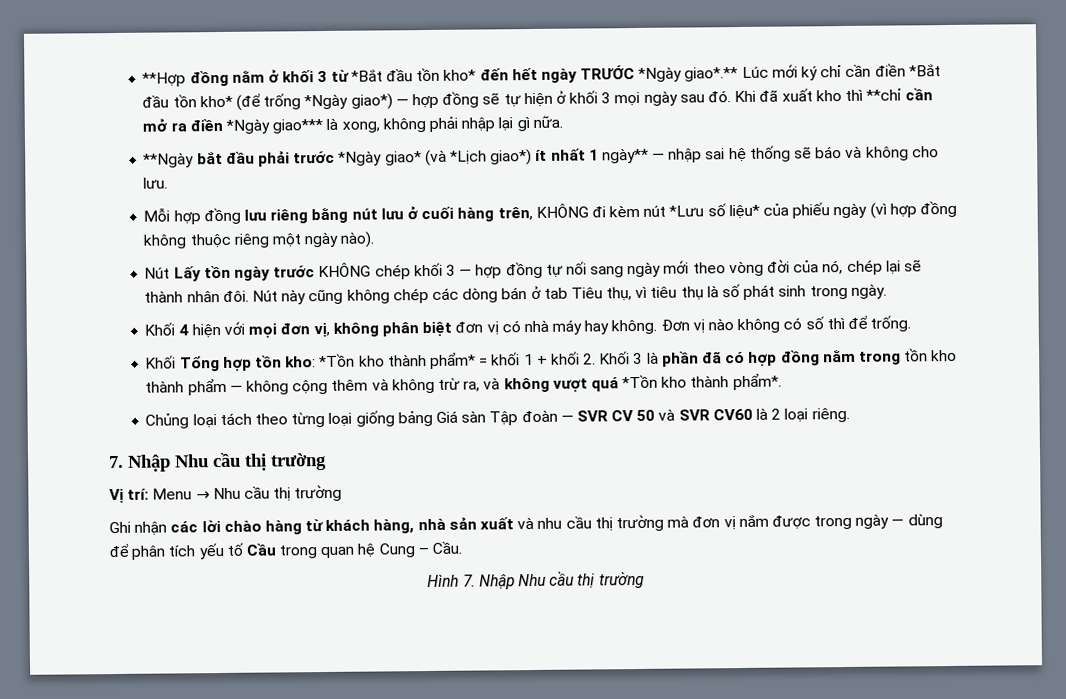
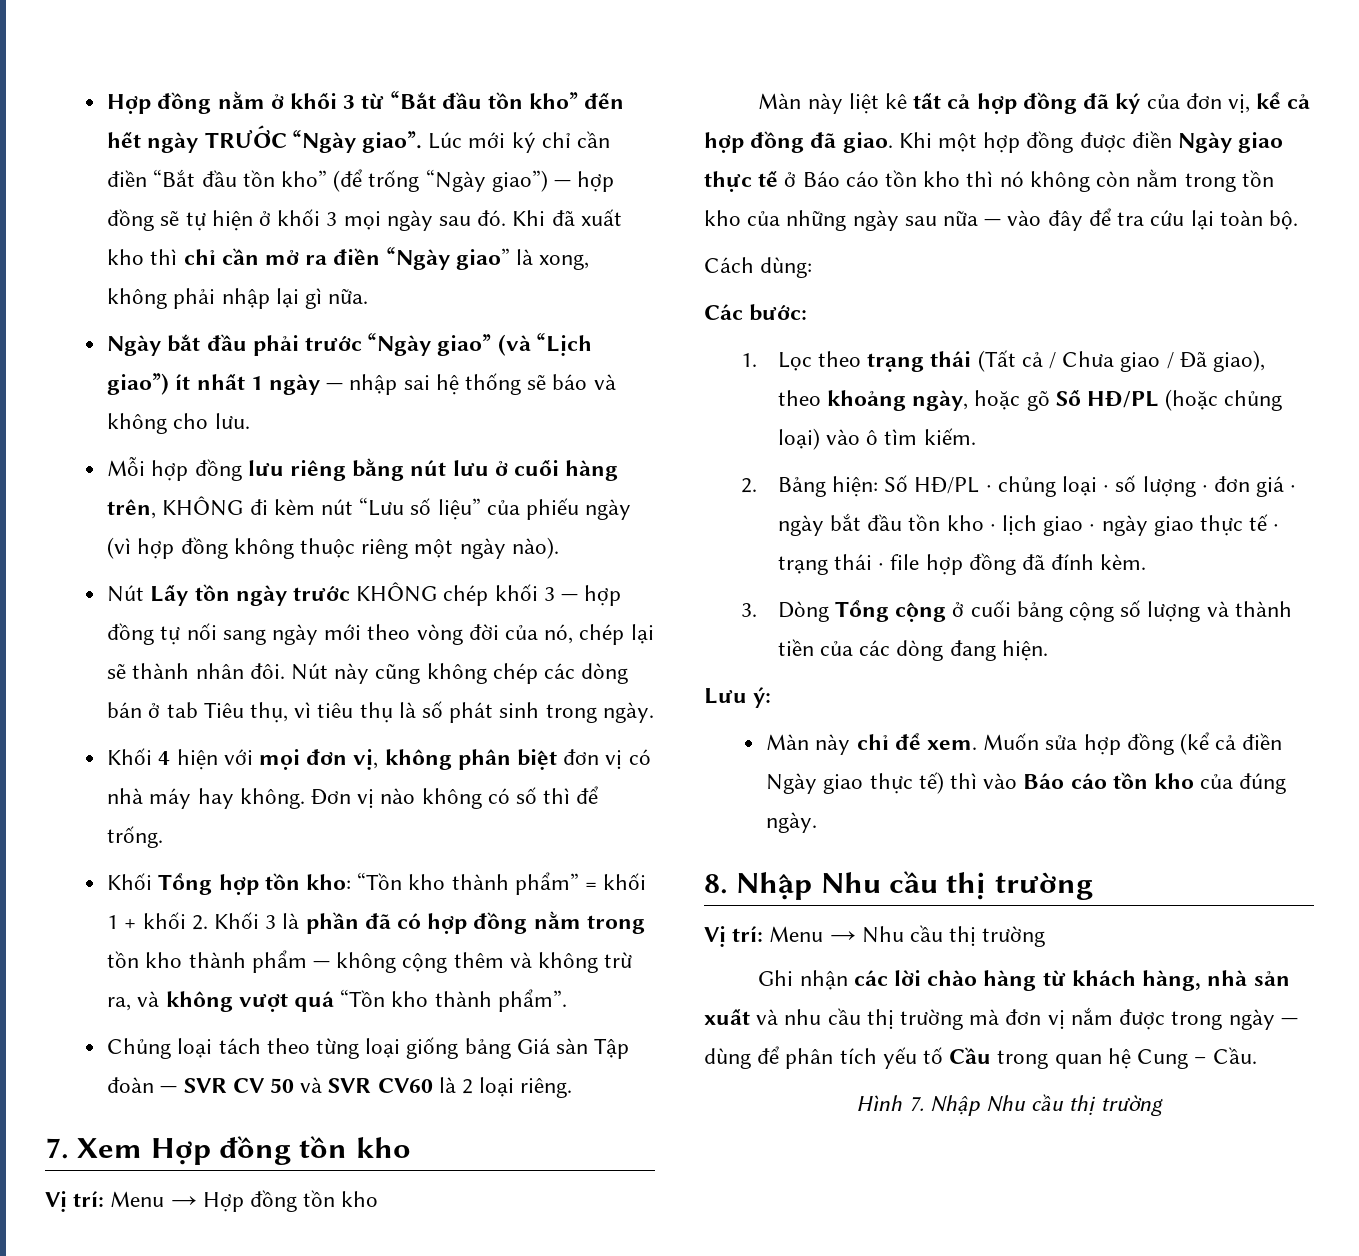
[142,72,187,87] **Hợp -> [107,94,152,114] Hợp
[350,67,477,82] *Bắt đầu tồn kho* -> [390,91,579,109] “Bắt đầu tồn kho”
[638,66,739,82] *Ngày giao*.** -> [292,130,423,153] “Ngày giao”.
[908,64,941,77] [142,94,233,108] *Bắt đầu tồn kho* -> [153,169,328,187] “Bắt đầu tồn kho”
[304,93,393,110] *Ngày giao*) -> [425,169,548,192] “Ngày giao”)
[866,88,903,101] **chỉ -> [183,249,216,265] chỉ
[226,118,324,134] *Ngày giao*** -> [386,247,510,270] “Ngày giao”
[143,152,195,168] **Ngày -> [107,335,162,356] Ngày
[338,148,533,167] *Ngày giao* (và *Lịch giao*) -> [368,333,592,356] [107,373,170,395] “Ngày giao” (và “Lịch giao”)
[601,147,649,164] ngày** -> [269,374,321,395] ngày
[669,203,760,220] *Lưu số liệu* -> [359,497,481,520] “Lưu số liệu”
[319,352,476,369] *Tồn kho thành phẩm* -> [357,872,579,895] “Tồn kho thành phẩm”
[622,373,782,391] *Tồn kho thành phẩm*. -> [340,989,567,1012] “Tồn kho thành phẩm”.
(124, 462) none -> [77,1136,411,1165] [45,1190,379,1212] [758,92,1311,114] [704,131,1284,153] [704,169,1274,192] [704,208,1298,231] [704,257,813,278] [704,304,808,321] [740,350,1266,372] [777,389,1283,411] [777,428,976,450] [740,475,1297,497] [777,513,1280,536] [777,553,1147,575] [740,600,1292,622] [777,639,1048,661] [704,687,772,708] [766,732,1283,755] [766,772,1287,794] [766,812,818,833] [704,874,728,894] Xem Hợp đồng tồn kho // Vị trí: Menu → Hợp đồng tồn kho // Màn này liệt kê tất cả hợp đồng đã ký của đơn vị, kể cả hợp đồng đã giao. Khi một hợp đồng được điền Ngày giao thực tế ở Báo cáo tồn kho thì nó không còn nằm trong tồn kho của những ngày sau nữa — vào đây để tra cứu lại toàn bộ. // Cách dùng: // Các bước: // 1. Lọc theo trạng thái (Tất cả / Chưa giao / Đã giao), theo khoảng ngày, hoặc gõ Số HĐ/PL (hoặc chủng loại) vào ô tìm kiếm. // 2. Bảng hiện: Số HĐ/PL · chủng loại · số lượng · đơn giá · ngày bắt đầu tồn kho · lịch giao · ngày giao thực tế · trạng thái · file hợp đồng đã đính kèm. // 3. Dòng Tổng cộng ở cuối bảng cộng số lượng và thành tiền của các dòng đang hiện. // Lưu ý: // Màn này chỉ để xem. Muốn sửa hợp đồng (kể cả điền Ngày giao thực tế) thì vào Báo cáo tồn kho của đúng ngày. // 8.

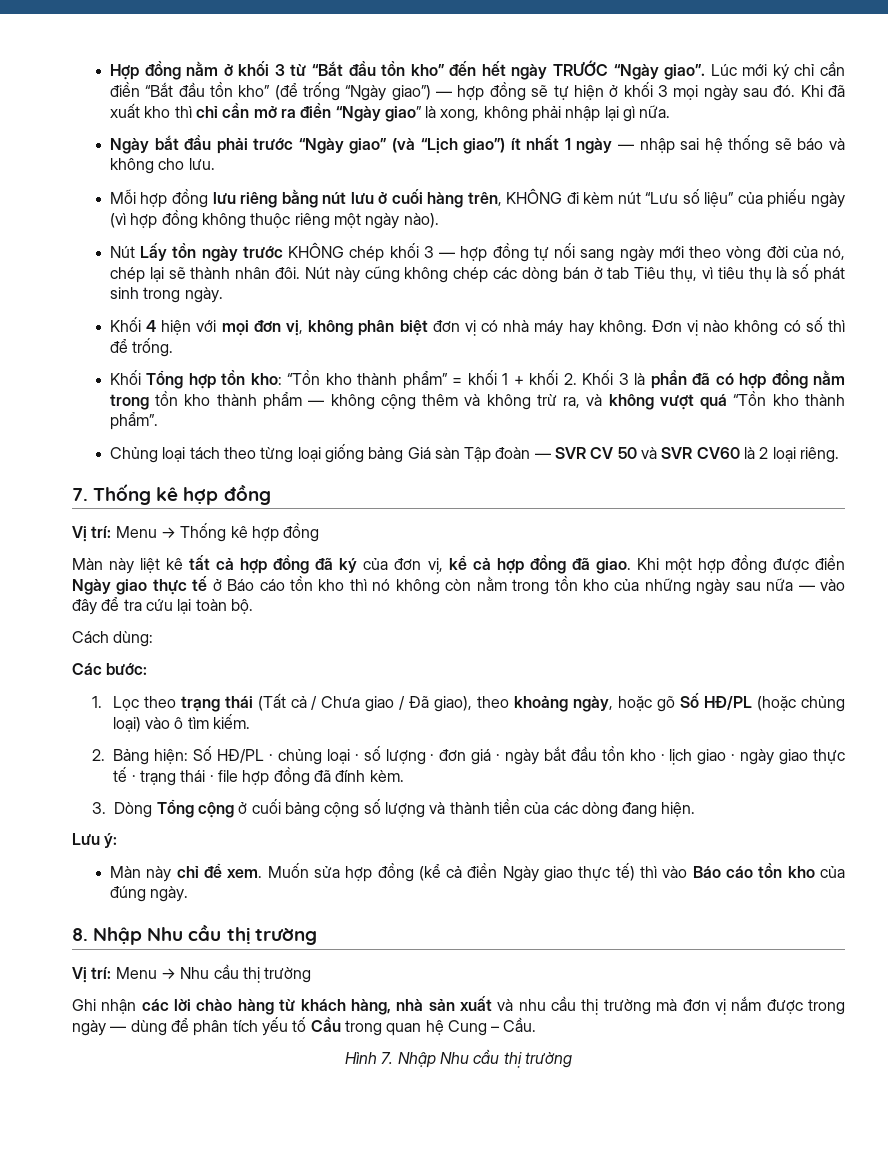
[77,1136,411,1165] [45,1190,379,1212] Xem Hợp đồng tồn kho // Vị trí: Menu → Hợp đồng tồn kho -> [93,484,271,505] [72,523,320,542] Thống kê hợp đồng // Vị trí: Menu → Thống kê hợp đồng

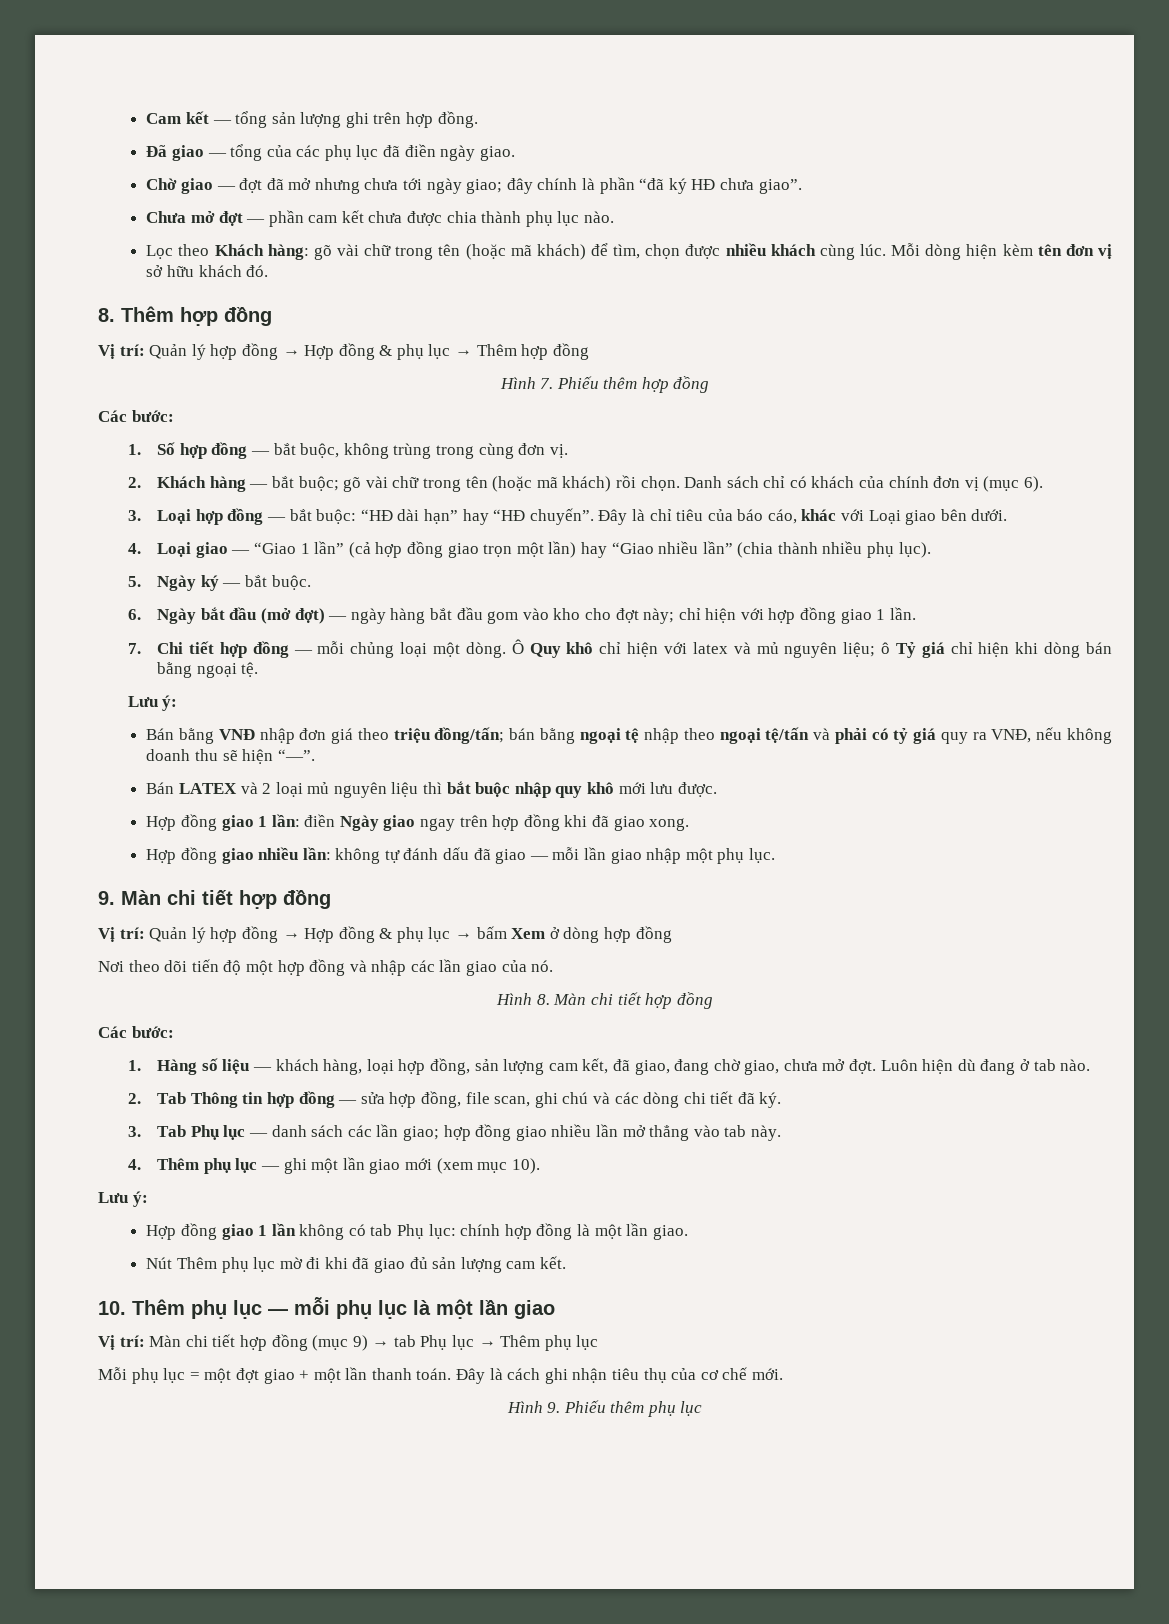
[109,60,845,80] [109,82,845,101] [109,103,671,122] [109,135,845,154] [109,158,215,174] [109,188,845,208] [109,210,439,229] [109,242,846,262] [109,264,846,283] [109,287,223,303] [109,317,846,336] [109,338,174,357] [109,370,846,389] [109,391,845,410] [109,412,158,430] [109,444,839,463] [72,484,271,505] [72,523,320,542] [72,555,845,574] [72,576,845,595] [72,597,253,615] [72,631,154,647] [72,663,148,675] [92,693,846,712] [112,714,250,732] [92,746,845,765] [113,767,404,786] [92,799,696,818] [72,833,118,848] [109,863,846,882] [109,886,189,902] [72,925,317,945] [72,964,312,983] [72,996,846,1015] [72,1017,537,1036] [345,1049,572,1068] Hợp đồng nằm ở khối 3 từ “Bắt đầu tồn kho” đến hết ngày TRƯỚC “Ngày giao”. Lúc mới ký chỉ cần điền “Bắt đầu tồn kho” (để trống “Ngày giao”) — hợp đồng sẽ tự hiện ở khối 3 mọi ngày sau đó. Khi đã xuất kho thì chỉ cần mở ra điền “Ngày giao” là xong, không phải nhập lại gì nữa. // Ngày bắt đầu phải trước “Ngày giao” (và “Lịch giao”) ít nhất 1 ngày — nhập sai hệ thống sẽ báo và không cho lưu. // Mỗi hợp đồng lưu riêng bằng nút lưu ở cuối hàng trên, KHÔNG đi kèm nút “Lưu số liệu” của phiếu ngày (vì hợp đồng không thuộc riêng một ngày nào). // Nút Lấy tồn ngày trước KHÔNG chép khối 3 — hợp đồng tự nối sang ngày mới theo vòng đời của nó, chép lại sẽ thành nhân đôi. Nút này cũng không chép các dòng bán ở tab Tiêu thụ, vì tiêu thụ là số phát sinh trong ngày. // Khối 4 hiện với mọi đơn vị, không phân biệt đơn vị có nhà máy hay không. Đơn vị nào không có số thì để trống. // Khối Tổng hợp tồn kho: “Tồn kho thành phẩm” = khối 1 + khối 2. Khối 3 là phần đã có hợp đồng nằm trong tồn kho thành phẩm — không cộng thêm và không trừ ra, và không vượt quá “Tồn kho thành phẩm”. // Chủng loại tách theo từng loại giống bảng Giá sàn Tập đoàn — SVR CV 50 và SVR CV60 là 2 loại riêng. // 7. Thống kê hợp đồng // Vị trí: Menu → Thống kê hợp đồng // Màn này liệt kê tất cả hợp đồng đã ký của đơn vị, kể cả hợp đồng đã giao. Khi một hợp đồng được điền Ngày giao thực tế ở Báo cáo tồn kho thì nó không còn nằm trong tồn kho của những ngày sau nữa — vào đây để tra cứu lại toàn bộ. // Cách dùng: // Các bước: // 1. Lọc theo trạng thái (Tất cả / Chưa giao / Đã giao), theo khoảng ngày, hoặc gõ Số HĐ/PL (hoặc chủng loại) vào ô tìm kiếm. // 2. Bảng hiện: Số HĐ/PL · chủng loại · số lượng · đơn giá · ngày bắt đầu tồn kho · lịch giao · ngày giao thực tế · trạng thái · file hợp đồng đã đính kèm. // 3. Dòng Tổng cộng ở cuối bảng cộng số lượng và thành tiền của các dòng đang hiện. // Lưu ý: // Màn này chỉ để xem. Muốn sửa hợp đồng (kể cả điền Ngày giao thực tế) thì vào Báo cáo tồn kho của đúng ngày. // 8. Nhập Nhu cầu thị trường // Vị trí: Menu → Nhu cầu thị trường // Ghi nhận các lời chào hàng từ khách hàng, nhà sản xuất và nhu cầu thị trường mà đơn vị nắm được trong ngày — dùng để phân tích yếu tố Cầu trong quan hệ Cung – Cầu. // Hình 7. Nhập Nhu cầu thị trường -> [146,111,478,128] [146,144,515,161] [146,177,802,194] [146,210,614,227] [146,243,1113,260] [146,265,269,277] [98,306,272,326] [98,343,589,360] [499,376,710,393] [98,410,174,422] [127,442,568,459] [127,475,1043,492] [127,508,1008,525] [127,541,931,558] [127,575,311,591] [127,607,916,624] [127,639,1112,658] [157,662,259,678] [127,695,178,711] [146,727,1112,744] [146,749,315,764] [146,781,717,798] [146,814,690,831] [146,847,775,864] [98,890,331,909] [98,926,672,943] [98,959,554,976] [496,992,713,1009] [98,1026,174,1038] [127,1058,1091,1075] [127,1091,782,1108] [127,1124,781,1141] [127,1157,540,1174] [98,1191,148,1207] [146,1223,688,1240] [146,1256,566,1273] [98,1297,555,1319] [98,1334,599,1351] [98,1367,783,1384] [506,1400,703,1417] Cam kết — tổng sản lượng ghi trên hợp đồng. // Đã giao — tổng của các phụ lục đã điền ngày giao. // Chờ giao — đợt đã mở nhưng chưa tới ngày giao; đây chính là phần “đã ký HĐ chưa giao”. // Chưa mở đợt — phần cam kết chưa được chia thành phụ lục nào. // Lọc theo Khách hàng: gõ vài chữ trong tên (hoặc mã khách) để tìm, chọn được nhiều khách cùng lúc. Mỗi dòng hiện kèm tên đơn vị sở hữu khách đó. // 8. Thêm hợp đồng // Vị trí: Quản lý hợp đồng → Hợp đồng & phụ lục → Thêm hợp đồng // Hình 7. Phiếu thêm hợp đồng // Các bước: // 1. Số hợp đồng — bắt buộc, không trùng trong cùng đơn vị. // 2. Khách hàng — bắt buộc; gõ vài chữ trong tên (hoặc mã khách) rồi chọn. Danh sách chỉ có khách của chính đơn vị (mục 6). // 3. Loại hợp đồng — bắt buộc: “HĐ dài hạn” hay “HĐ chuyến”. Đây là chỉ tiêu của báo cáo, khác với Loại giao bên dưới. // 4. Loại giao — “Giao 1 lần” (cả hợp đồng giao trọn một lần) hay “Giao nhiều lần” (chia thành nhiều phụ lục). // 5. Ngày ký — bắt buộc. // 6. Ngày bắt đầu (mở đợt) — ngày hàng bắt đầu gom vào kho cho đợt này; chỉ hiện với hợp đồng giao 1 lần. // 7. Chi tiết hợp đồng — mỗi chủng loại một dòng. Ô Quy khô chỉ hiện với latex và mủ nguyên liệu; ô Tỷ giá chỉ hiện khi dòng bán bằng ngoại tệ. // Lưu ý: // Bán bằng VNĐ nhập đơn giá theo triệu đồng/tấn; bán bằng ngoại tệ nhập theo ngoại tệ/tấn và phải có tỷ giá quy ra VNĐ, nếu không doanh thu sẽ hiện “—”. // Bán LATEX và 2 loại mủ nguyên liệu thì bắt buộc nhập quy khô mới lưu được. // Hợp đồng giao 1 lần: điền Ngày giao ngay trên hợp đồng khi đã giao xong. // Hợp đồng giao nhiều lần: không tự đánh dấu đã giao — mỗi lần giao nhập một phụ lục. // 9. Màn chi tiết hợp đồng // Vị trí: Quản lý hợp đồng → Hợp đồng & phụ lục → bấm Xem ở dòng hợp đồng // Nơi theo dõi tiến độ một hợp đồng và nhập các lần giao của nó. // Hình 8. Màn chi tiết hợp đồng // Các bước: // 1. Hàng số liệu — khách hàng, loại hợp đồng, sản lượng cam kết, đã giao, đang chờ giao, chưa mở đợt. Luôn hiện dù đang ở tab nào. // 2. Tab Thông tin hợp đồng — sửa hợp đồng, file scan, ghi chú và các dòng chi tiết đã ký. // 3. Tab Phụ lục — danh sách các lần giao; hợp đồng giao nhiều lần mở thẳng vào tab này. // 4. Thêm phụ lục — ghi một lần giao mới (xem mục 10). // Lưu ý: // Hợp đồng giao 1 lần không có tab Phụ lục: chính hợp đồng là một lần giao. // Nút Thêm phụ lục mờ đi khi đã giao đủ sản lượng cam kết. // 10. Thêm phụ lục — mỗi phụ lục là một lần giao // Vị trí: Màn chi tiết hợp đồng (mục 9) → tab Phụ lục → Thêm phụ lục // Mỗi phụ lục = một đợt giao + một lần thanh toán. Đây là cách ghi nhận tiêu thụ của cơ chế mới. // Hình 9. Phiếu thêm phụ lục

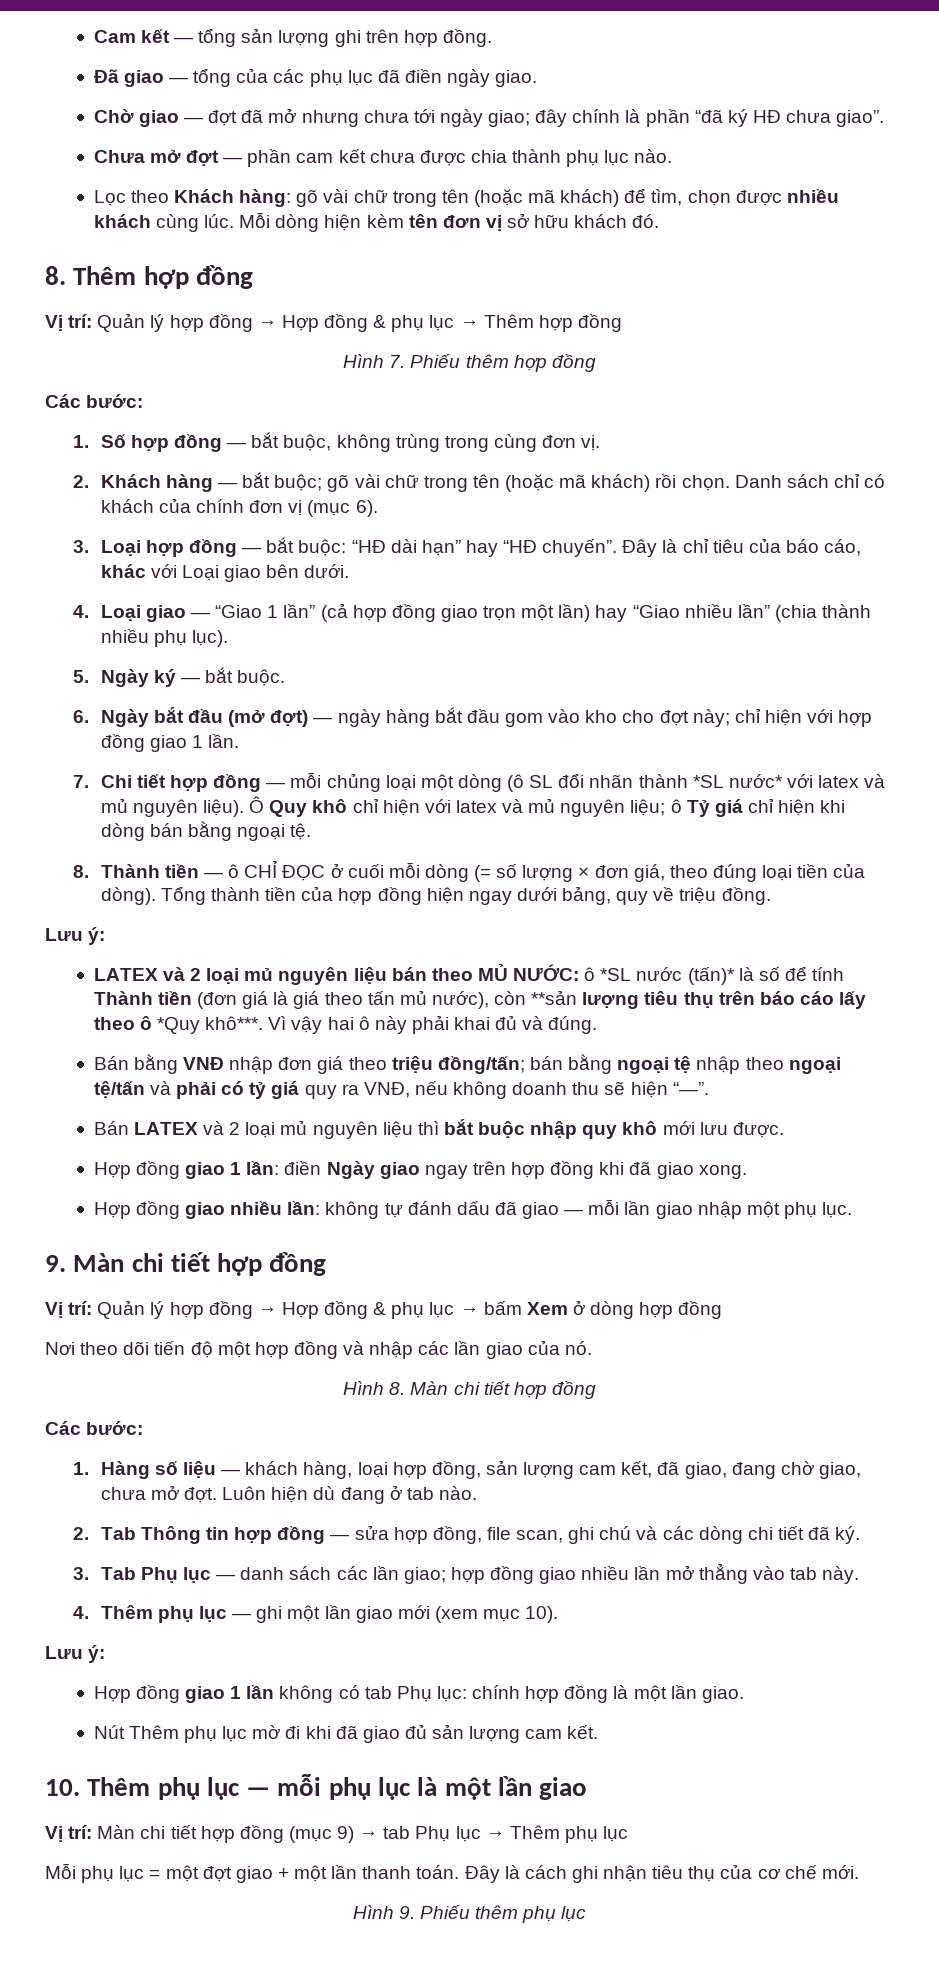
[465,642,506,658] dòng. -> [457,773,886,792] [100,798,245,817] dòng (ô SL đổi nhãn thành *SL nước* với latex và mủ nguyên liệu).
[127,695,178,711] Lưu ý: -> [72,860,866,882] [100,886,771,905] [45,927,106,945] [93,964,845,985] [93,990,867,1009] [93,1015,598,1034] 8. Thành tiền — ô CHỈ ĐỌC ở cuối mỗi dòng (= số lượng × đơn giá, theo đúng loại tiền của dòng). Tổng thành tiền của hợp đồng hiện ngay dưới bảng, quy về triệu đồng. // Lưu ý: // LATEX và 2 loại mủ nguyên liệu bán theo MỦ NƯỚC: ô *SL nước (tấn)* là số để tính Thành tiền (đơn giá là giá theo tấn mủ nước), còn **sản lượng tiêu thụ trên báo cáo lấy theo ô *Quy khô***. Vì vậy hai ô này phải khai đủ và đúng.

